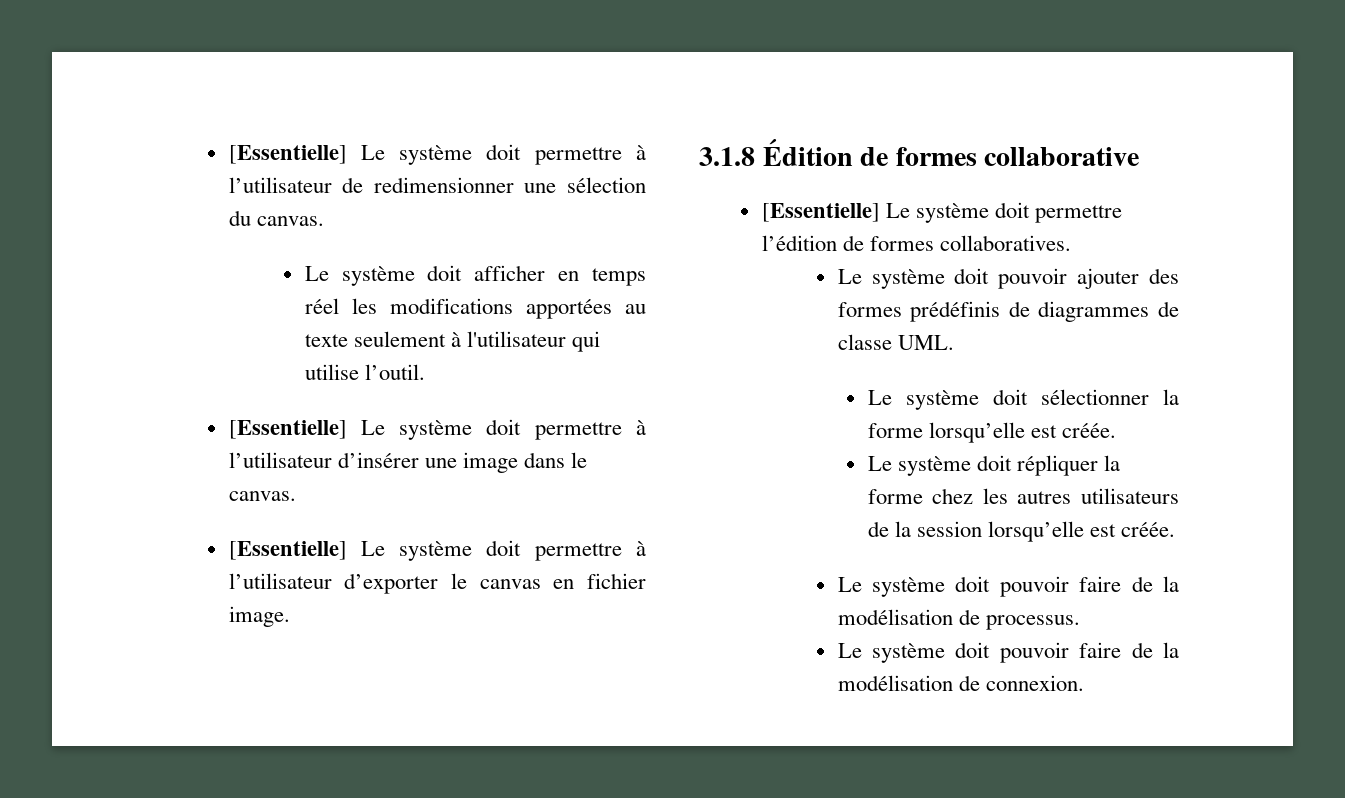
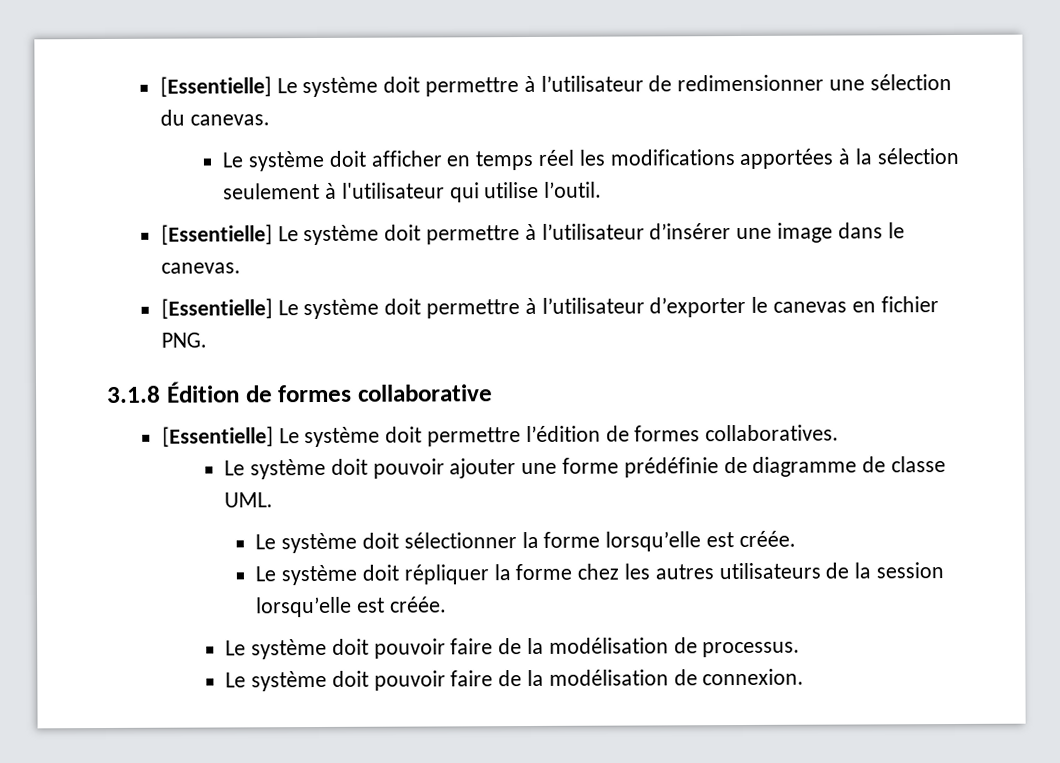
[256,216,324,226] canvas. -> [189,114,270,126] canevas.
[625,304,646,314] [304,334,348,347] au texte -> [838,147,959,165] à la sélection
[228,491,296,501] canvas. -> [160,262,241,274] canevas.
[479,579,541,589] canvas -> [773,301,848,313] canevas
[228,606,290,627] image. -> [160,332,207,348] PNG.
[1149,268,1179,284] [837,301,1150,322] des formes prédéfinis de diagrammes -> [521,456,858,478] une forme prédéfinie de diagramme

